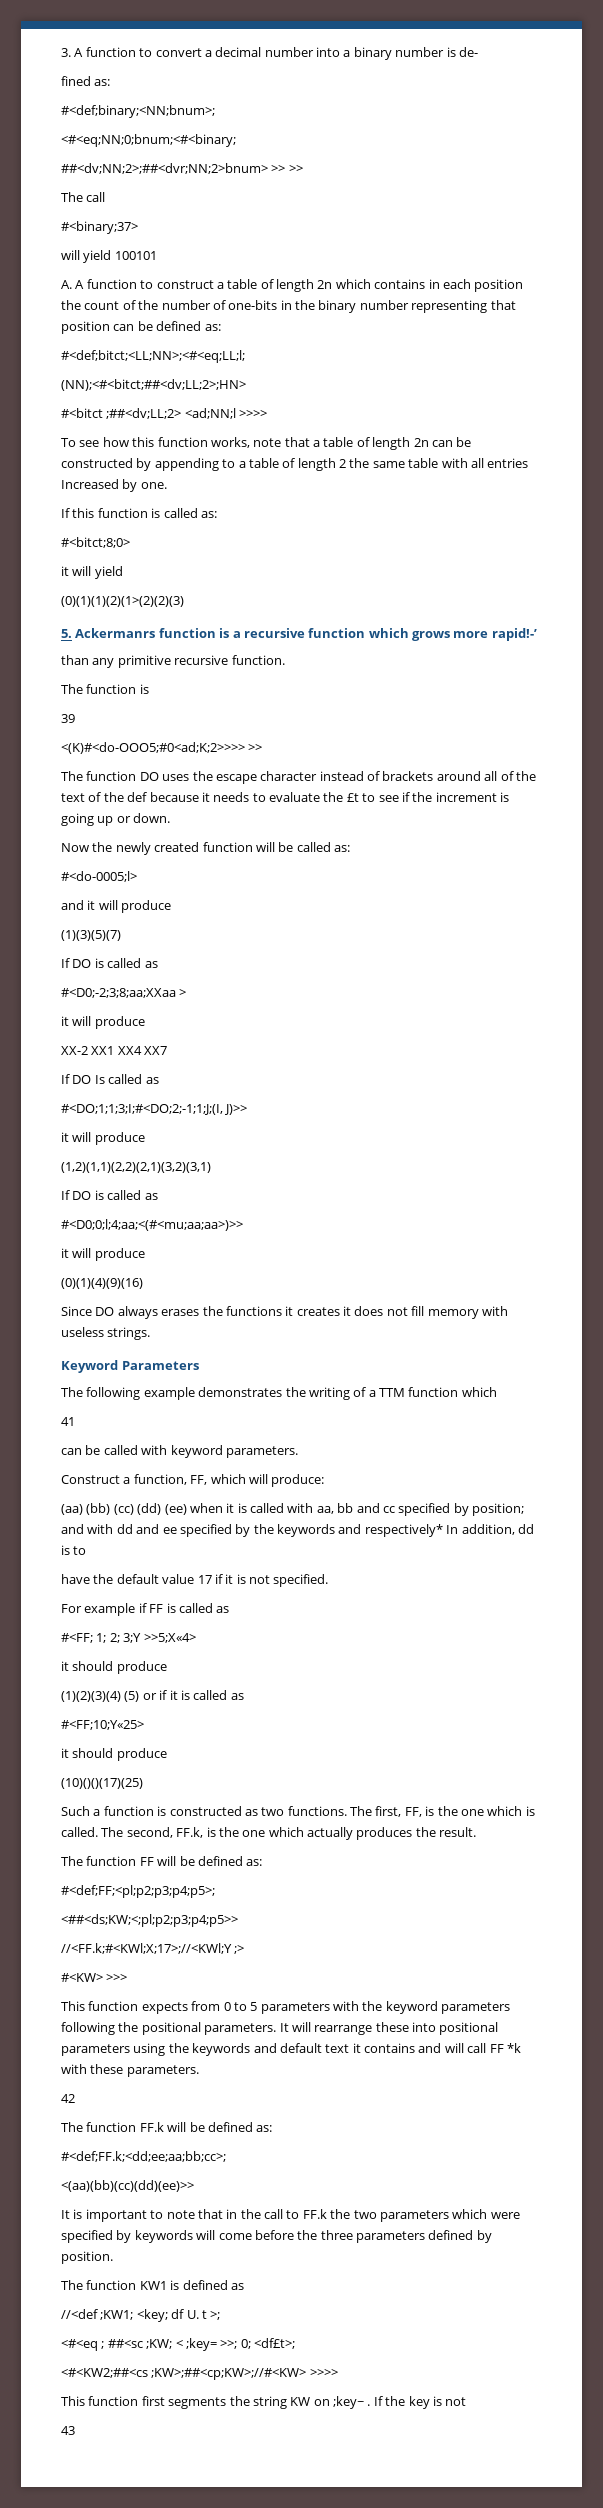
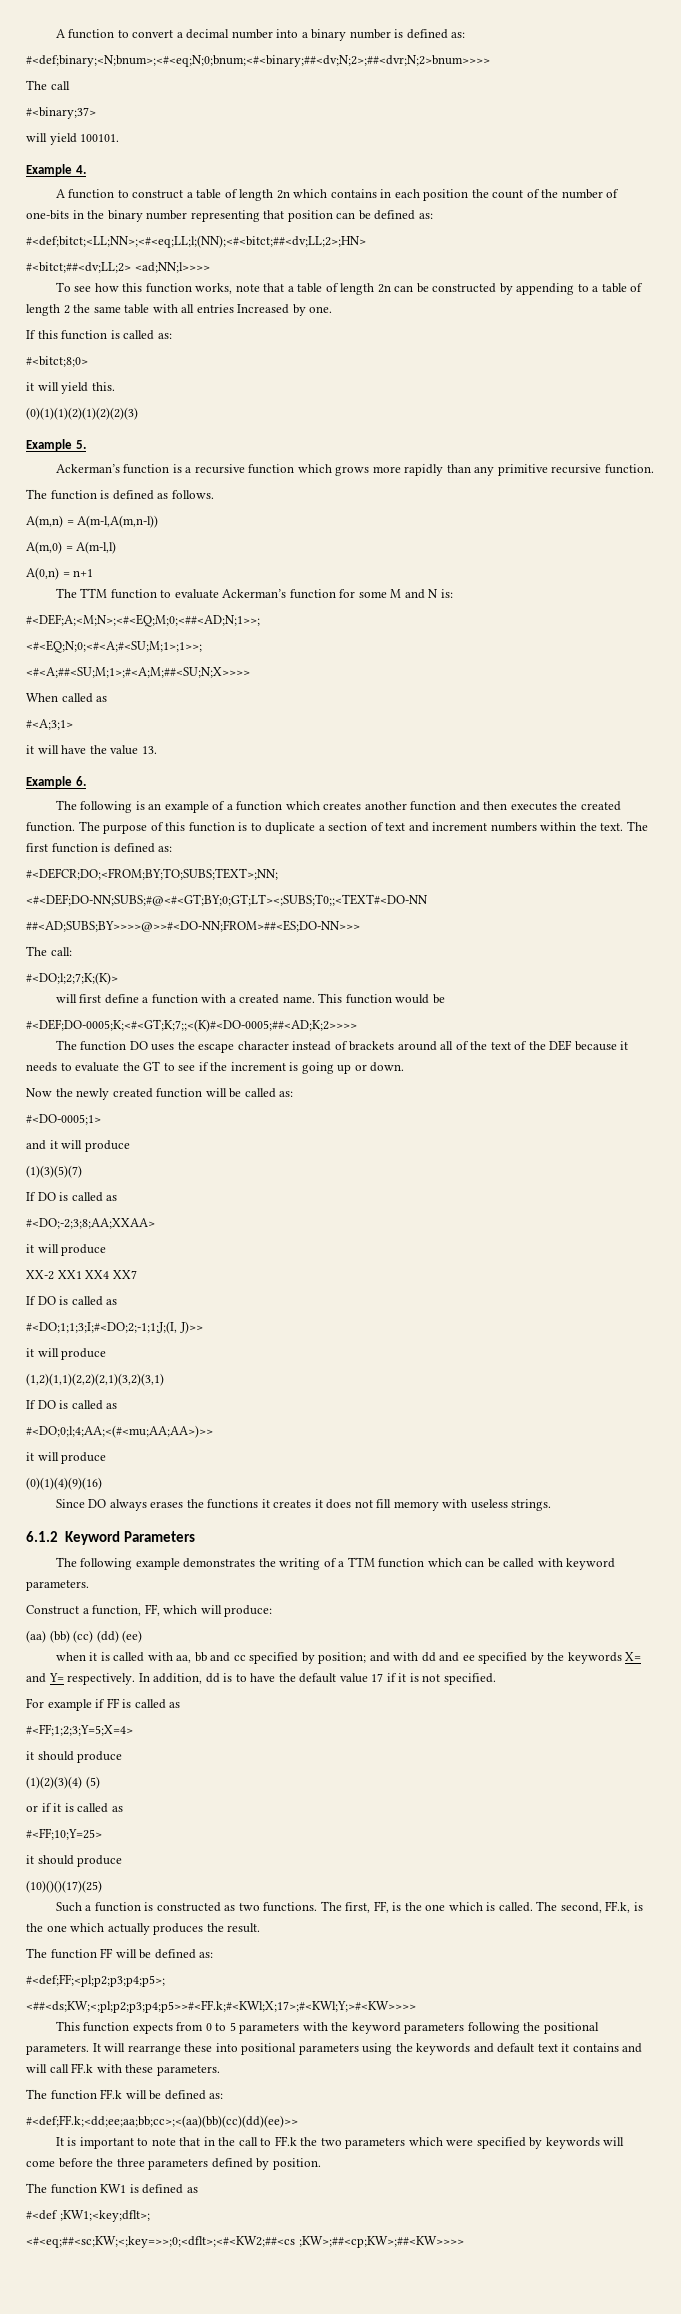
[61,48,71,57] 3. -> (55, 33) none
[458,47,478,57] [61,76,111,86] [61,105,215,118] [61,134,236,147] [61,163,303,174] de- // fined as: // #<def;binary;<NN;bnum>; // <#<eq;NN;0;bnum;<#<binary; // ##<dv;NN;2>;##<dvr;NN;2>bnum> >> >> -> [406,29,466,39] [26,55,490,67] defined as: // #<def;binary;<N;bnum>;<#<eq;N;0;bnum;<#<binary;##<dv;N;2>;##<dvr;N;2>bnum>>>>
[114,251,157,260] [61,280,72,289] 100101 // A. -> [80,134,120,142] [26,164,86,176] 100101. // Example 4. //
[61,350,245,363] [61,379,246,391] [61,408,268,419] #<def;bitct;<LL;NN>;<#<eq;LL;l; // (NN);<#<bitct;##<dv;LL;2>;HN> // #<bitct ;##<dv;LL;2> <ad;NN;l >>>> -> [26,235,366,248] [26,262,210,273] #<def;bitct;<LL;NN>;<#<eq;LL;l;(NN);<#<bitct;##<dv;LL;2>;HN> // #<bitct;##<dv;LL;2> <ad;NN;l>>>>
[61,596,184,607] // (0)(1)(1)(2)(1>(2)(2)(3) // -> [91,382,115,391] [26,407,138,420] [26,439,72,451] this. // (0)(1)(1)(2)(1)(2)(2)(3) // Example
[75,628,156,638] Ackermanrs -> [55,464,120,473] // Ackerman’s
[491,628,537,641] rapid!-’ // -> [404,464,444,476] rapidly
[61,714,75,723] [61,742,263,754] // 39 // <(K)#<do-OOO5;#0<ad;K;2>>>> >> -> [112,490,214,500] [26,515,159,528] [26,541,117,554] [26,567,94,580] [55,588,453,599] [26,614,260,627] [26,640,202,653] [26,667,250,678] [26,693,108,703] [26,719,73,730] [26,745,157,755] [26,776,86,788] [55,800,621,813] [26,821,648,834] [26,843,173,853] [26,868,278,880] [26,894,428,906] [26,920,360,932] [26,946,72,956] [26,972,118,985] [55,993,445,1004] [26,1019,357,1032] defined as follows. // A(m,n) = A(m-l,A(m,n-l)) // A(m,0) = A(m-l,l) // A(0,n) = n+1 // The TTM function to evaluate Ackerman’s function for some M and N is: // #<DEF;A;<M;N>;<#<EQ;M;0;<##<AD;N;1>>; // <#<EQ;N;0;<#<A;#<SU;M;1>;1>>; // <#<A;##<SU;M;1>;#<A;M;##<SU;N;X>>>> // When called as // #<A;3;1> // it will have the value 13. // Example 6. // The following is an example of a function which creates another function and then executes the created function. The purpose of this function is to duplicate a section of text and increment numbers within the text. The first function is defined as: // #<DEFCR;DO;<FROM;BY;TO;SUBS;TEXT>;NN; // <#<DEF;DO-NN;SUBS;#@<#<GT;BY;0;GT;LT><;SUBS;T0;;<TEXT#<DO-NN // ##<AD;SUBS;BY>>>>@>>#<DO-NN;FROM>##<ES;DO-NN>>> // The call: // #<DO;l;2;7;K;(K)> // will first define a function with a created name. This function would be // #<DEF;DO-0005;K;<#<GT;K;7;;<(K)#<DO-0005;##<AD;K;2>>>>
[127,792,148,802] def -> [549,1040,573,1051] DEF
[346,793,359,802] £t -> [143,1061,161,1071] GT
[61,871,137,882] #<do-0005;l> -> [26,1114,101,1125] #<DO-0005;1>
[61,988,187,998] #<D0;-2;3;8;aa;XXaa > -> [26,1218,155,1229] #<DO;-2;3;8;AA;XXAA>
[94,1075,105,1084] Is -> [59,1296,69,1305] is
[61,1219,243,1231] #<D0;0;l;4;aa;<(#<mu;aa;aa>)>> -> [26,1425,213,1438] #<DO;0;l;4;AA;<(#<mu;AA;AA>)>>
(151, 1333) none -> [26,1531,58,1542] 6.1.2
[61,1417,75,1426] // 41 // -> (462, 1562) none
(187, 1509) none -> (143, 1636) //
[338,1524,443,1537] and respectively* -> [625,1652,642,1661] [26,1673,136,1685] X= and Y= respectively.
(87, 1550) // -> (247, 1678) none
[61,1633,196,1643] #<FF; 1; 2; 3;Y >>5;X«4> -> [26,1724,133,1736] #<FF;1;2;3;Y=5;X=4>
(140, 1696) none -> (100, 1782) //
[61,1720,144,1730] #<FF;10;Y«25> -> [26,1828,102,1840] #<FF;10;Y=25>
[61,1914,238,1927] [61,1943,245,1954] [61,1973,128,1982] <##<ds;KW;<;pl;p2;p3;p4;p5>> // //<FF.k;#<KWl;X;17>;//<KWl;Y ;> // #<KW> >>> -> [26,2000,416,2013] <##<ds;KW;<;pl;p2;p3;p4;p5>>#<FF.k;#<KWl;X;17>;#<KWl;Y;>#<KW>>>>
[489,2043,521,2053] FF *k -> [71,2063,94,2073] FF.k
[61,2094,75,2103] // 42 -> (220, 2070) none
[61,2151,226,2162] [61,2180,194,2192] #<def;FF.k;<dd;ee;aa;bb;cc>; // <(aa)(bb)(cc)(dd)(ee)>> -> [26,2115,298,2128] #<def;FF.k;<dd;ee;aa;bb;cc>;<(aa)(bb)(cc)(dd)(ee)>>
[61,2309,221,2322] [61,2338,295,2351] [61,2368,338,2380] [61,2396,467,2409] [61,2426,75,2435] //<def ;KW1; <key; df U. t >; // <#<eq ; ##<sc ;KW; < ;key= >>; 0; <df£t>; // <#<KW2;##<cs ;KW>;##<cp;KW>;//#<KW> >>>> // This function first segments the string KW on ;key~ . If the key is not // 43 -> [26,2210,150,2222] [26,2236,464,2248] #<def ;KW1;<key;dflt>; // <#<eq;##<sc;KW;<;key=>>;0;<dflt>;<#<KW2;##<cs ;KW>;##<cp;KW>;##<KW>>>>

